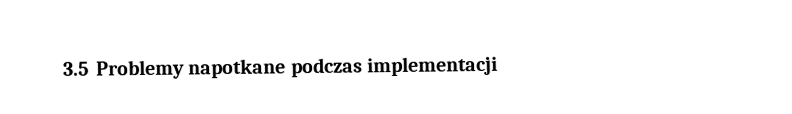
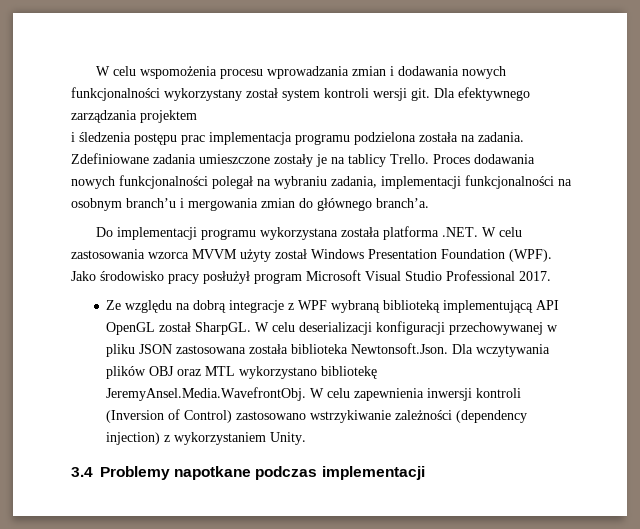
[63,61,89,76] 3.5 -> [95,66,506,79] [71,87,530,101] [71,110,197,123] [71,132,524,145] [71,153,535,167] [71,175,572,189] [71,198,429,211] [95,226,522,240] [71,249,552,262] [71,270,551,284] [106,300,560,313] [106,321,559,335] [106,343,551,357] [106,366,378,379] [106,387,522,401] [106,409,528,423] [106,432,307,445] [71,467,93,477] W celu wspomożenia procesu wprowadzania zmian i dodawania nowych funkcjonalności wykorzystany został system kontroli wersji git. Dla efektywnego zarządzania projektem // i śledzenia postępu prac implementacja programu podzielona została na zadania. Zdefiniowane zadania umieszczone zostały je na tablicy Trello. Proces dodawania nowych funkcjonalności polegał na wybraniu zadania, implementacji funkcjonalności na osobnym branch’u i mergowania zmian do głównego branch’a. // Do implementacji programu wykorzystana została platforma .NET. W celu zastosowania wzorca MVVM użyty został Windows Presentation Foundation (WPF). Jako środowisko pracy posłużył program Microsoft Visual Studio Professional 2017. // Ze względu na dobrą integracje z WPF wybraną biblioteką implementującą API OpenGL został SharpGL. W celu deserializacji konfiguracji przechowywanej w pliku JSON zastosowana została biblioteka Newtonsoft.Json. Dla wczytywania plików OBJ oraz MTL wykorzystano bibliotekę JeremyAnsel.Media.WavefrontObj. W celu zapewnienia inwersji kontroli (Inversion of Control) zastosowano wstrzykiwanie zależności (dependency injection) z wykorzystaniem Unity. // 3.4

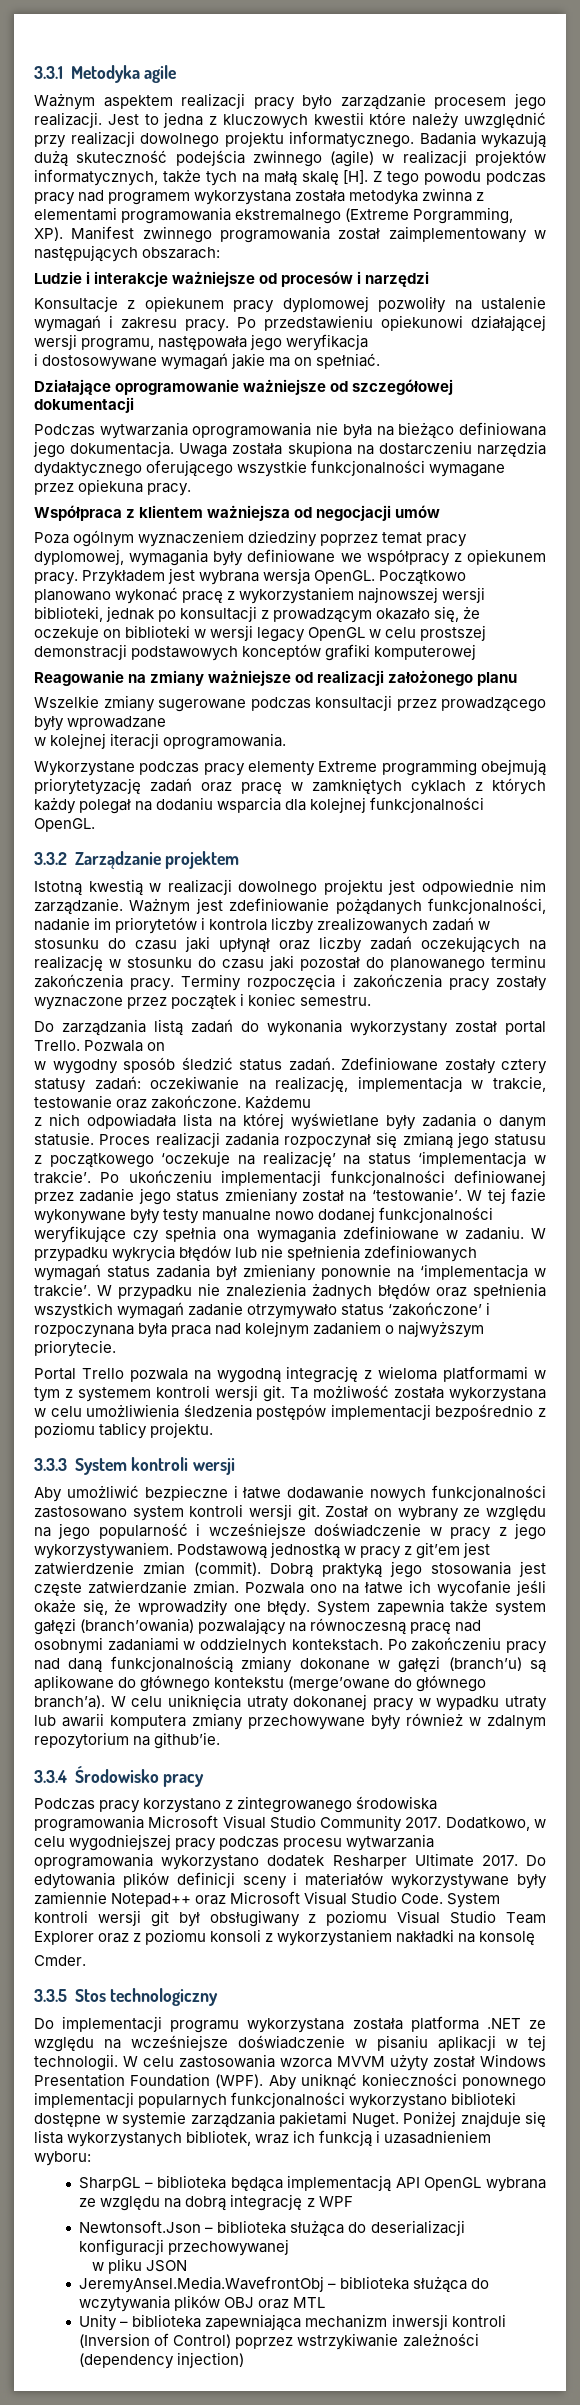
[95,66,506,79] [71,87,530,101] [71,110,197,123] [71,132,524,145] [71,153,535,167] [71,175,572,189] [71,198,429,211] W celu wspomożenia procesu wprowadzania zmian i dodawania nowych funkcjonalności wykorzystany został system kontroli wersji git. Dla efektywnego zarządzania projektem // i śledzenia postępu prac implementacja programu podzielona została na zadania. Zdefiniowane zadania umieszczone zostały je na tablicy Trello. Proces dodawania nowych funkcjonalności polegał na wybraniu zadania, implementacji funkcjonalności na osobnym branch’u i mergowania zmian do głównego branch’a. -> [34,65,177,83] [34,93,546,110] [34,112,546,129] [34,131,546,148] [34,150,546,167] [34,169,546,186] [34,188,485,205] [34,207,514,224] [34,226,546,243] [34,245,221,262] [34,271,430,287] [34,296,547,313] [34,315,546,332] [34,334,369,351] [34,353,381,370] [34,379,454,395] [34,397,134,413] [34,422,546,439] [33,441,546,458] [34,460,506,477] [34,479,192,496] [34,505,441,521] [34,530,468,547] [34,549,547,566] [34,568,467,585] [34,587,486,604] [34,606,481,623] [34,625,487,642] [34,644,477,661] [34,670,518,686] [34,695,546,712] [34,716,167,731] [34,733,287,750] [34,759,546,776] [34,778,546,795] [34,797,485,814] [34,818,95,832] [34,851,240,869] [34,879,546,896] [34,898,546,915] [34,917,491,934] [34,936,546,953] [34,955,546,972] [34,974,547,991] [34,993,372,1010] [34,1019,546,1036] [34,1040,166,1052] [34,1057,547,1074] [34,1076,546,1093] [34,1095,312,1109] [34,1113,546,1130] [34,1132,546,1149] [34,1151,546,1168] [34,1170,546,1186] [34,1188,546,1205] [34,1207,494,1224] [34,1226,546,1243] [34,1245,478,1262] [34,1264,546,1281] [34,1283,546,1300] [34,1302,491,1319] [34,1321,485,1338] [34,1340,116,1357] [34,1366,547,1383] [34,1385,546,1402] [34,1404,546,1420] [34,1422,214,1439] [34,1457,235,1475] [34,1485,547,1502] [34,1504,547,1521] [34,1523,547,1540] [34,1542,491,1559] [34,1561,546,1578] [34,1580,547,1597] [34,1599,546,1616] [34,1618,482,1635] [34,1637,547,1654] [34,1656,546,1673] [34,1675,487,1692] [34,1694,547,1711] [34,1713,546,1730] [34,1732,221,1749] [34,1766,205,1787] [34,1796,438,1813] [34,1815,546,1832] [34,1834,435,1851] [34,1853,546,1870] [34,1872,548,1889] [34,1891,501,1908] [34,1910,547,1927] [34,1929,536,1946] [34,1955,86,1966] [34,1988,219,2006] 3.3.1 Metodyka agile // Ważnym aspektem realizacji pracy było zarządzanie procesem jego realizacji. Jest to jedna z kluczowych kwestii które należy uwzględnić przy realizacji dowolnego projektu informatycznego. Badania wykazują dużą skuteczność podejścia zwinnego (agile) w realizacji projektów informatycznych, także tych na małą skalę [H]. Z tego powodu podczas pracy nad programem wykorzystana została metodyka zwinna z elementami programowania ekstremalnego (Extreme Porgramming, XP). Manifest zwinnego programowania został zaimplementowany w następujących obszarach: // Ludzie i interakcje ważniejsze od procesów i narzędzi // Konsultacje z opiekunem pracy dyplomowej pozwoliły na ustalenie wymagań i zakresu pracy. Po przedstawieniu opiekunowi działającej wersji programu, następowała jego weryfikacja // i dostosowywane wymagań jakie ma on spełniać. // Działające oprogramowanie ważniejsze od szczegółowej dokumentacji // Podczas wytwarzania oprogramowania nie była na bieżąco definiowana jego dokumentacja. Uwaga została skupiona na dostarczeniu narzędzia dydaktycznego oferującego wszystkie funkcjonalności wymagane przez opiekuna pracy. // Współpraca z klientem ważniejsza od negocjacji umów // Poza ogólnym wyznaczeniem dziedziny poprzez temat pracy dyplomowej, wymagania były definiowane we współpracy z opiekunem pracy. Przykładem jest wybrana wersja OpenGL. Początkowo planowano wykonać pracę z wykorzystaniem najnowszej wersji biblioteki, jednak po konsultacji z prowadzącym okazało się, że oczekuje on biblioteki w wersji legacy OpenGL w celu prostszej demonstracji podstawowych konceptów grafiki komputerowej // Reagowanie na zmiany ważniejsze od realizacji założonego planu // Wszelkie zmiany sugerowane podczas konsultacji przez prowadzącego były wprowadzane // w kolejnej iteracji oprogramowania. // Wykorzystane podczas pracy elementy Extreme programming obejmują priorytetyzację zadań oraz pracę w zamkniętych cyklach z których każdy polegał na dodaniu wsparcia dla kolejnej funkcjonalności OpenGL. // 3.3.2 Zarządzanie projektem // Istotną kwestią w realizacji dowolnego projektu jest odpowiednie nim zarządzanie. Ważnym jest zdefiniowanie pożądanych funkcjonalności, nadanie im priorytetów i kontrola liczby zrealizowanych zadań w stosunku do czasu jaki upłynął oraz liczby zadań oczekujących na realizację w stosunku do czasu jaki pozostał do planowanego terminu zakończenia pracy. Terminy rozpoczęcia i zakończenia pracy zostały wyznaczone przez początek i koniec semestru. // Do zarządzania listą zadań do wykonania wykorzystany został portal Trello. Pozwala on // w wygodny sposób śledzić status zadań. Zdefiniowane zostały cztery statusy zadań: oczekiwanie na realizację, implementacja w trakcie, testowanie oraz zakończone. Każdemu // z nich odpowiadała lista na której wyświetlane były zadania o danym statusie. Proces realizacji zadania rozpoczynał się zmianą jego statusu z początkowego ‘oczekuje na realizację’ na status ‘implementacja w trakcie’. Po ukończeniu implementacji funkcjonalności definiowanej przez zadanie jego status zmieniany został na ‘testowanie’. W tej fazie wykonywane były testy manualne nowo dodanej funkcjonalności weryfikujące czy spełnia ona wymagania zdefiniowane w zadaniu. W przypadku wykrycia błędów lub nie spełnienia zdefiniowanych wymagań status zadania był zmieniany ponownie na ‘implementacja w trakcie’. W przypadku nie znalezienia żadnych błędów oraz spełnienia wszystkich wymagań zadanie otrzymywało status ‘zakończone’ i rozpoczynana była praca nad kolejnym zadaniem o najwyższym priorytecie. // Portal Trello pozwala na wygodną integrację z wieloma platformami w tym z systemem kontroli wersji git. Ta możliwość została wykorzystana w celu umożliwienia śledzenia postępów implementacji bezpośrednio z poziomu tablicy projektu. // 3.3.3 System kontroli wersji // Aby umożliwić bezpieczne i łatwe dodawanie nowych funkcjonalności zastosowano system kontroli wersji git. Został on wybrany ze względu na jego popularność i wcześniejsze doświadczenie w pracy z jego wykorzystywaniem. Podstawową jednostką w pracy z git’em jest zatwierdzenie zmian (commit). Dobrą praktyką jego stosowania jest częste zatwierdzanie zmian. Pozwala ono na łatwe ich wycofanie jeśli okaże się, że wprowadziły one błędy. System zapewnia także system gałęzi (branch’owania) pozwalający na równoczesną pracę nad osobnymi zadaniami w oddzielnych kontekstach. Po zakończeniu pracy nad daną funkcjonalnością zmiany dokonane w gałęzi (branch’u) są aplikowane do głównego kontekstu (merge’owane do głównego branch’a). W celu uniknięcia utraty dokonanej pracy w wypadku utraty lub awarii komputera zmiany przechowywane były również w zdalnym repozytorium na github’ie. // 3.3.4 Środowisko pracy // Podczas pracy korzystano z zintegrowanego środowiska programowania Microsoft Visual Studio Community 2017. Dodatkowo, w celu wygodniejszej pracy podczas procesu wytwarzania oprogramowania wykorzystano dodatek Resharper Ultimate 2017. Do edytowania plików definicji sceny i materiałów wykorzystywane były zamiennie Notepad++ oraz Microsoft Visual Studio Code. System kontroli wersji git był obsługiwany z poziomu Visual Studio Team Explorer oraz z poziomu konsoli z wykorzystaniem nakładki na konsolę // Cmder. // 3.3.5 Stos technologiczny
[441,227,478,237] .NET. -> [486,2018,547,2029] [34,2035,546,2052] [34,2054,118,2071] .NET ze względu na wcześniejsze doświadczenie w pisaniu aplikacji w tej technologii.
[71,270,551,284] [106,300,122,310] Jako środowisko pracy posłużył program Microsoft Visual Studio Professional 2017. // Ze -> [268,2073,546,2090] [34,2092,517,2109] [34,2111,546,2128] [34,2130,492,2147] [34,2151,91,2166] [79,2175,546,2192] [79,2198,97,2207] Aby uniknąć konieczności ponownego implementacji popularnych funkcjonalności wykorzystano biblioteki dostępne w systemie zarządzania pakietami Nuget. Poniżej znajduje się lista wykorzystanych bibliotek, wraz ich funkcją i uzasadnieniem wyboru: // SharpGL – biblioteka będąca implementacją API OpenGL wybrana ze
[229,300,285,313] integracje -> [230,2194,303,2211] integrację
[331,300,560,313] [106,322,296,335] wybraną biblioteką implementującą API OpenGL został SharpGL. W celu -> [79,2220,367,2237] // Newtonsoft.Json – biblioteka służąca do
(544, 328) none -> (290, 2247) //
[176,343,474,354] zastosowana została biblioteka Newtonsoft.Json. Dla -> [79,2276,490,2293] // JeremyAnsel.Media.WavefrontObj – biblioteka służąca do
[239,366,378,379] [106,387,425,401] wykorzystano bibliotekę JeremyAnsel.Media.WavefrontObj. W celu zapewnienia -> [79,2314,388,2331] // Unity – biblioteka zapewniająca mechanizm
[236,411,307,420] zastosowano -> [235,2337,294,2349] poprzez
[164,432,307,445] [71,466,425,480] z wykorzystaniem Unity. // 3.4 Problemy napotkane podczas implementacji -> (245, 2360) none

